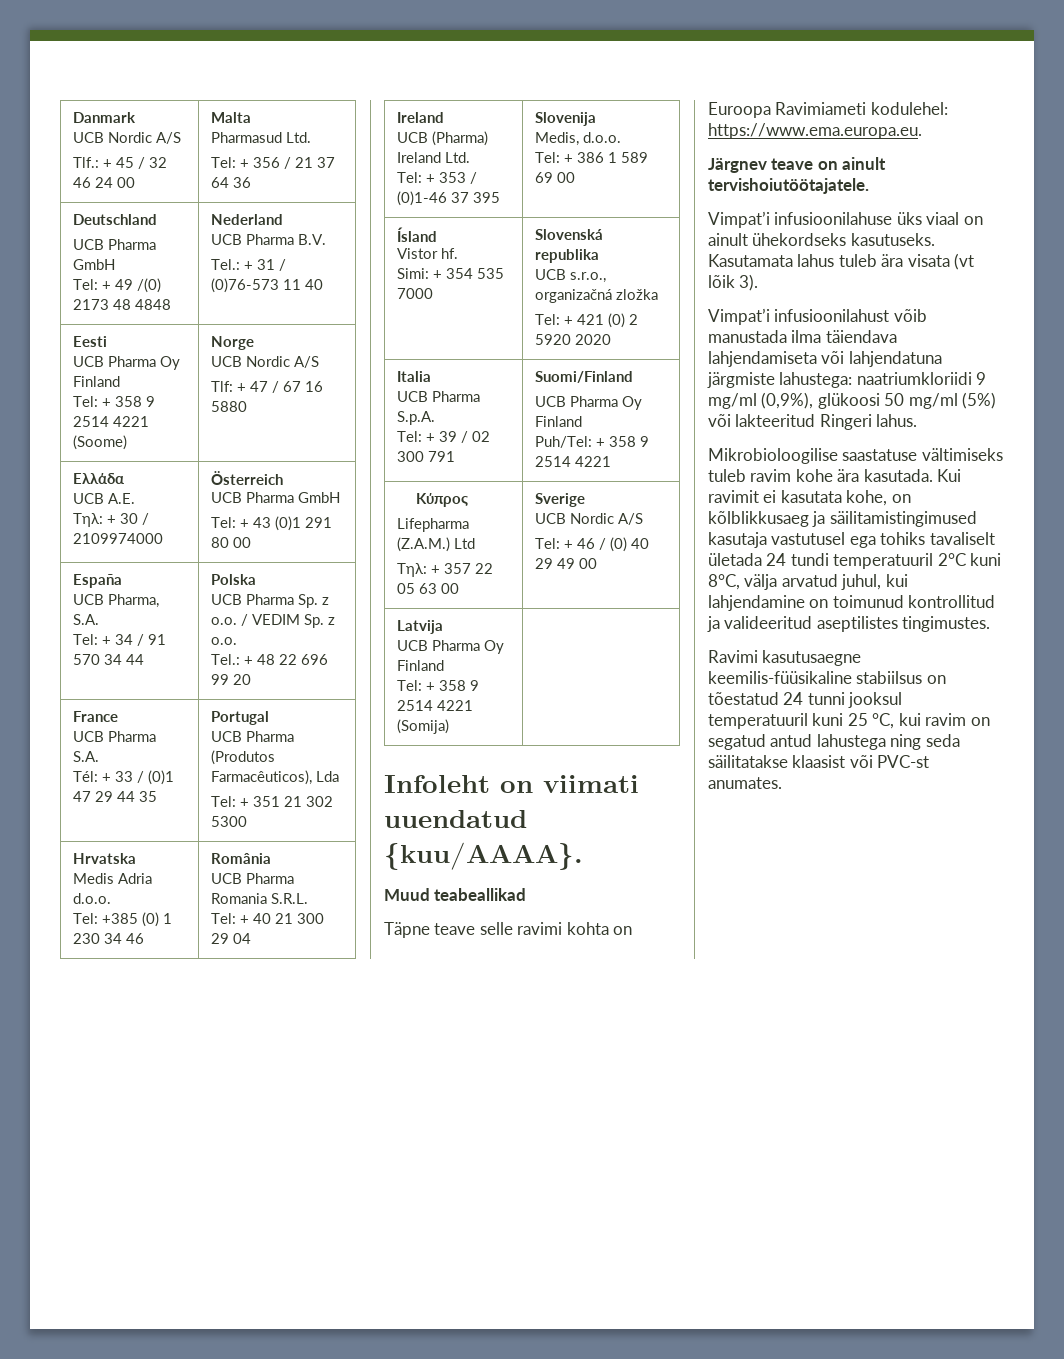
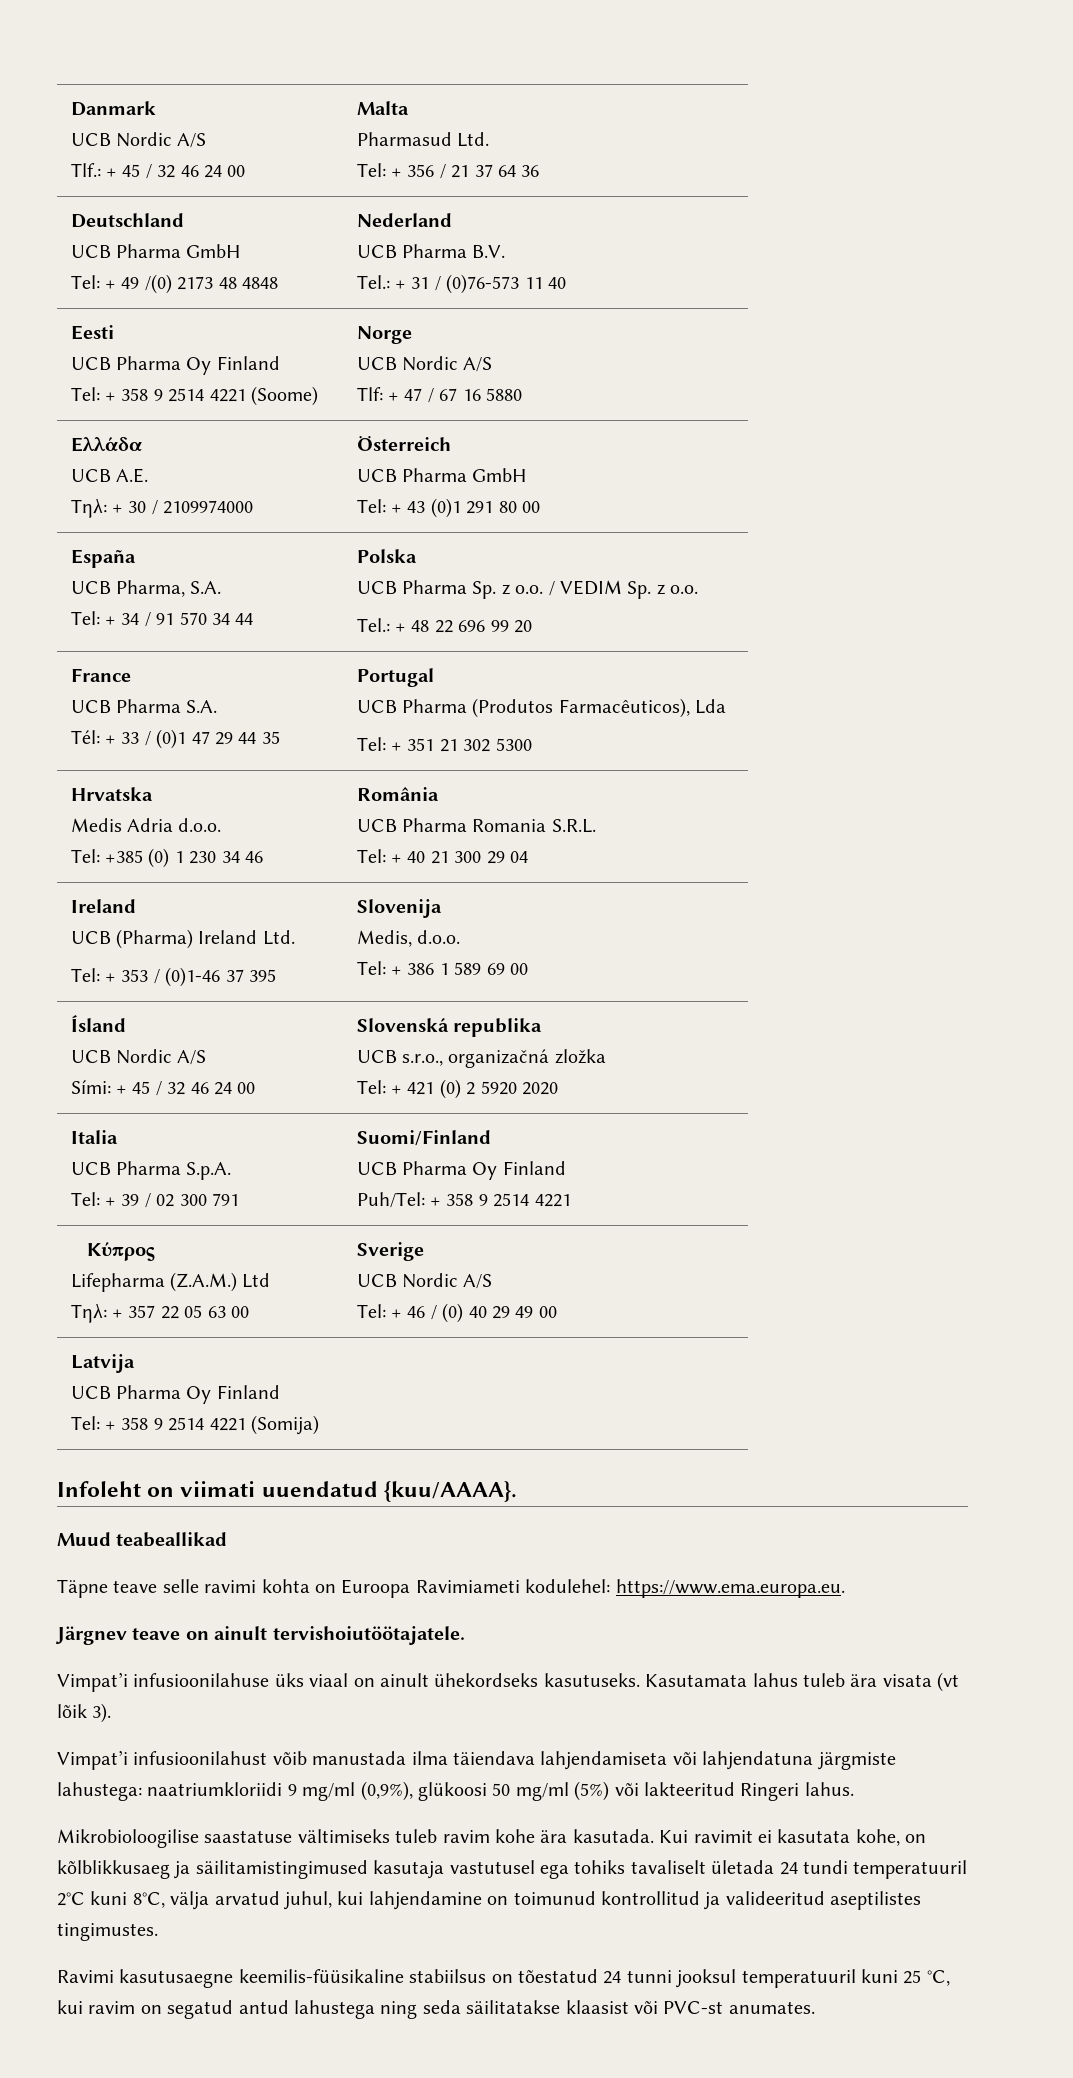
[397,248,459,259] [397,268,505,279] [397,288,434,299] Vistor hf. // Simi: + 354 535 7000 -> [70,1049,207,1065] [70,1080,256,1096] UCB Nordic A/S // Sími: + 45 / 32 46 24 00

